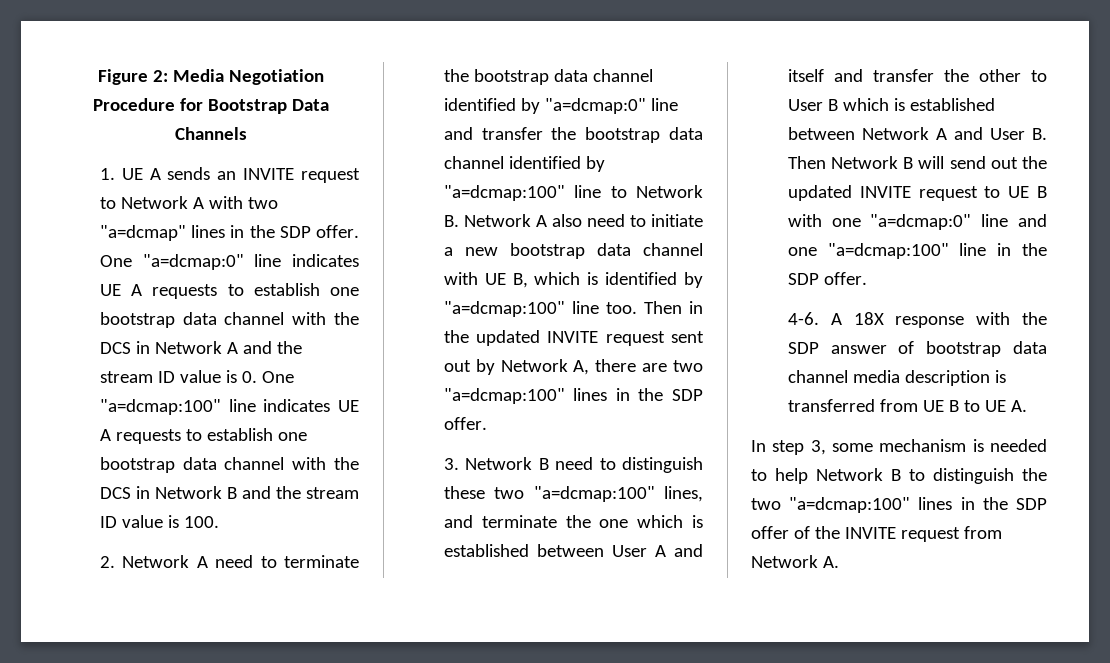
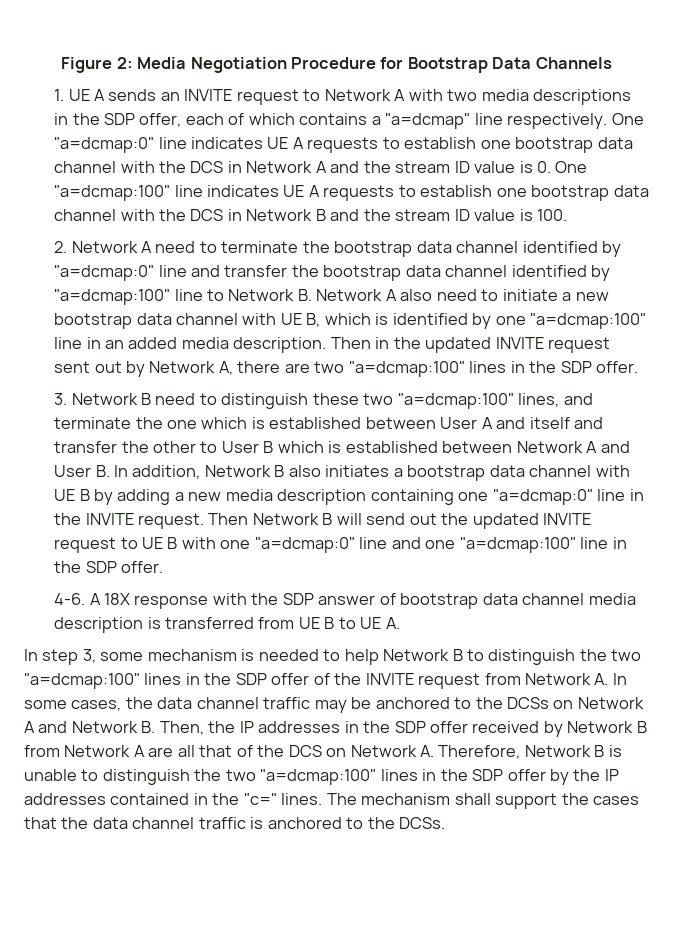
[99,225,359,241] "a=dcmap" lines in the SDP offer. -> [481,89,632,105] [54,113,608,129] media descriptions in the SDP offer, each of which contains a "a=dcmap" line respectively.
[443,301,637,317] "a=dcmap:100" line too. -> [495,313,647,329] [54,337,327,353] one "a=dcmap:100" line in an added media description.
(1047, 134) none -> [113,465,630,481] [54,489,644,505] [54,513,204,529] In addition, Network B also initiates a bootstrap data channel with UE B by adding a new media description containing one "a=dcmap:0" line in the INVITE request.
(839, 562) none -> [612,673,627,685] [24,697,644,713] [24,721,647,737] [24,745,622,759] [24,769,619,785] [24,793,640,809] [24,817,446,829] In some cases, the data channel traffic may be anchored to the DCSs on Network A and Network B. Then, the IP addresses in the SDP offer received by Network B from Network A are all that of the DCS on Network A. Therefore, Network B is unable to distinguish the two "a=dcmap:100" lines in the SDP offer by the IP addresses contained in the "c=" lines. The mechanism shall support the cases that the data channel traffic is anchored to the DCSs.

